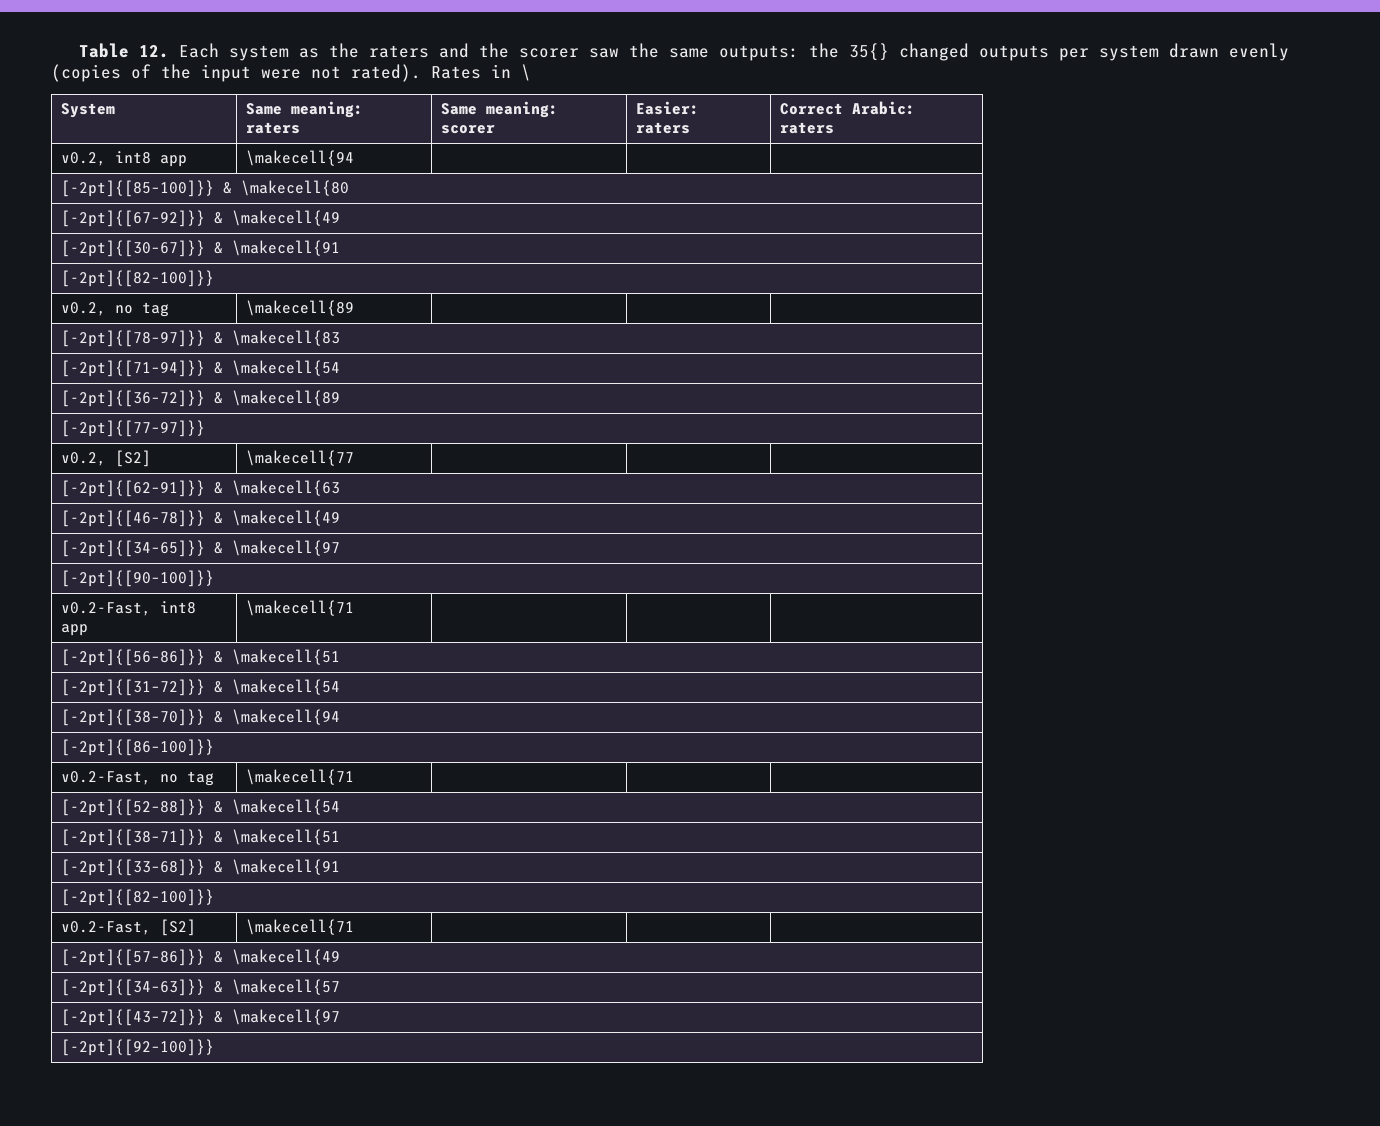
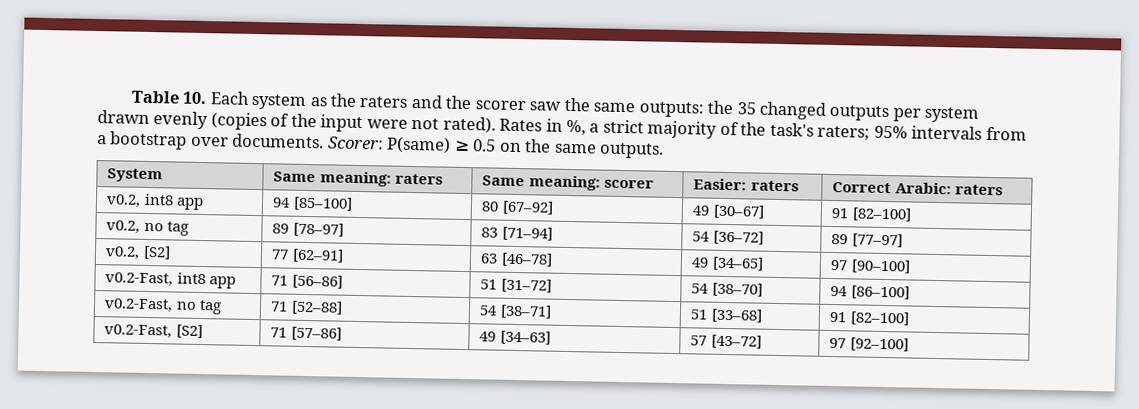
[139,45,170,58] 12. -> [182,91,208,105] 10.
[849,43,890,61] 35{} -> [736,102,756,115] 35
[521,64,531,81] \ -> [566,119,1027,141] [97,131,665,159] %, a strict majority of the task's raters; 95% intervals from a bootstrap over documents. Scorer: P(same) ≥ 0.5 on the same outputs.
[246,150,355,166] [61,180,350,197] [61,210,341,227] [61,240,341,257] [61,270,215,287] [61,302,170,317] [246,300,355,316] [61,330,341,347] [61,360,341,377] [61,390,341,407] [61,420,206,437] [61,450,152,467] [246,450,355,466] [61,480,341,497] [61,510,341,527] [61,540,341,557] [61,570,215,587] [61,601,197,616] [61,624,89,636] [246,600,355,616] [61,649,341,666] [61,679,341,696] [61,709,341,726] [61,739,215,756] [61,771,215,786] [246,769,355,785] [61,799,341,816] [61,829,341,846] [61,859,341,876] [61,889,215,906] [61,919,197,936] [246,919,355,935] [61,949,341,966] [61,979,341,996] [61,1009,341,1026] [61,1039,215,1056] \makecell{94 | | | // [-2pt]{[85–100]}} & \makecell{80 // [-2pt]{[67–92]}} & \makecell{49 // [-2pt]{[30–67]}} & \makecell{91 // [-2pt]{[82–100]}} // v0.2, no tag | \makecell{89 | | | // [-2pt]{[78–97]}} & \makecell{83 // [-2pt]{[71–94]}} & \makecell{54 // [-2pt]{[36–72]}} & \makecell{89 // [-2pt]{[77–97]}} // v0.2, [S2] | \makecell{77 | | | // [-2pt]{[62–91]}} & \makecell{63 // [-2pt]{[46–78]}} & \makecell{49 // [-2pt]{[34–65]}} & \makecell{97 // [-2pt]{[90–100]}} // v0.2-Fast, int8 app | \makecell{71 | | | // [-2pt]{[56–86]}} & \makecell{51 // [-2pt]{[31–72]}} & \makecell{54 // [-2pt]{[38–70]}} & \makecell{94 // [-2pt]{[86–100]}} // v0.2-Fast, no tag | \makecell{71 | | | // [-2pt]{[52–88]}} & \makecell{54 // [-2pt]{[38–71]}} & \makecell{51 // [-2pt]{[33–68]}} & \makecell{91 // [-2pt]{[82–100]}} // v0.2-Fast, [S2] | \makecell{71 | | | // [-2pt]{[57–86]}} & \makecell{49 // [-2pt]{[34–63]}} & \makecell{57 // [-2pt]{[43–72]}} & \makecell{97 // [-2pt]{[92–100]}} -> [272,196,353,211] [481,200,554,215] [692,204,765,219] [831,207,911,222] [106,220,189,236] [272,222,344,237] [481,226,553,241] [692,230,764,245] [831,233,903,248] [105,245,171,260] [271,248,344,263] [480,252,553,267] [691,256,764,271] [830,259,910,274] [105,272,236,289] [271,274,343,289] [480,278,552,293] [691,282,763,297] [830,285,910,300] [104,298,222,315] [270,300,343,315] [479,304,552,319] [690,308,763,323] [829,311,910,326] [104,324,203,339] [270,326,342,341] [479,330,551,345] [690,334,762,349] [829,337,909,352] 94 [85–100] | 80 [67–92] | 49 [30–67] | 91 [82–100] // v0.2, no tag | 89 [78–97] | 83 [71–94] | 54 [36–72] | 89 [77–97] // v0.2, [S2] | 77 [62–91] | 63 [46–78] | 49 [34–65] | 97 [90–100] // v0.2-Fast, int8 app | 71 [56–86] | 51 [31–72] | 54 [38–70] | 94 [86–100] // v0.2-Fast, no tag | 71 [52–88] | 54 [38–71] | 51 [33–68] | 91 [82–100] // v0.2-Fast, [S2] | 71 [57–86] | 49 [34–63] | 57 [43–72] | 97 [92–100]

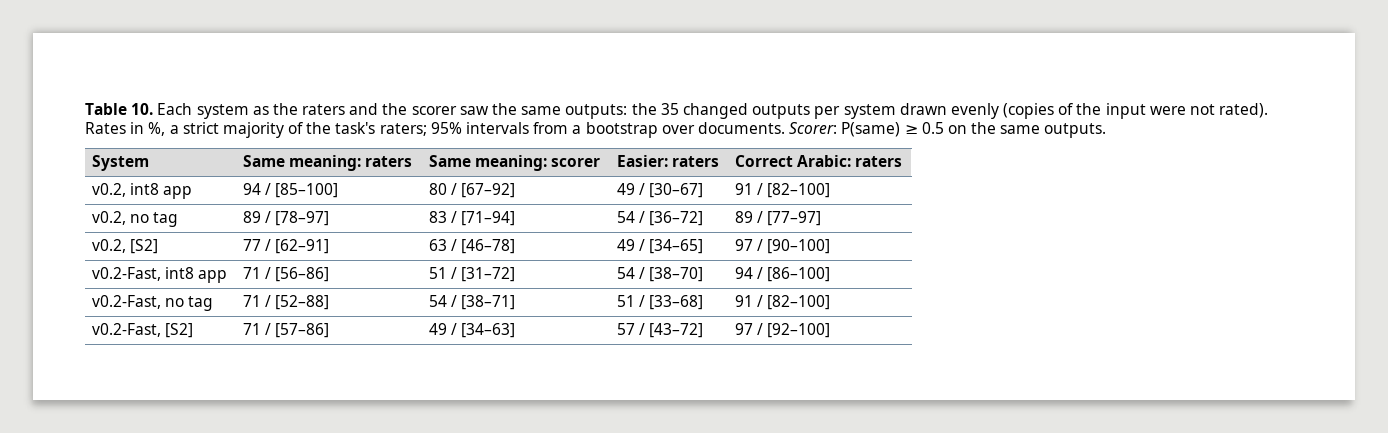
(292, 202) none -> [264,183,271,195] /
(500, 206) none -> [450,183,457,195] /
(711, 210) none -> [638,183,645,195] /
(849, 213) none -> [756,183,763,195] /
(290, 228) none -> [264,211,271,223] /
(499, 232) none -> [450,211,457,223] /
(711, 236) none -> [638,211,645,223] /
(849, 239) none -> [756,211,763,223] /
(290, 254) none -> [264,239,271,251] /
(499, 258) none -> [450,239,457,251] /
(710, 262) none -> [638,239,645,251] /
(848, 265) none -> [756,239,763,251] /
(289, 280) none -> [264,267,271,279] /
(498, 284) none -> [450,267,457,279] /
(710, 288) none -> [638,267,645,279] /
(849, 291) none -> [756,267,763,279] /
(289, 306) none -> [264,295,271,307] /
(499, 310) none -> [450,295,457,307] /
(709, 314) none -> [638,295,645,307] /
(847, 317) none -> [756,295,763,307] /
(288, 332) none -> [264,323,271,335] /
(497, 336) none -> [450,323,457,335] /
(708, 340) none -> [638,323,645,335] /
(847, 343) none -> [756,323,763,335] /

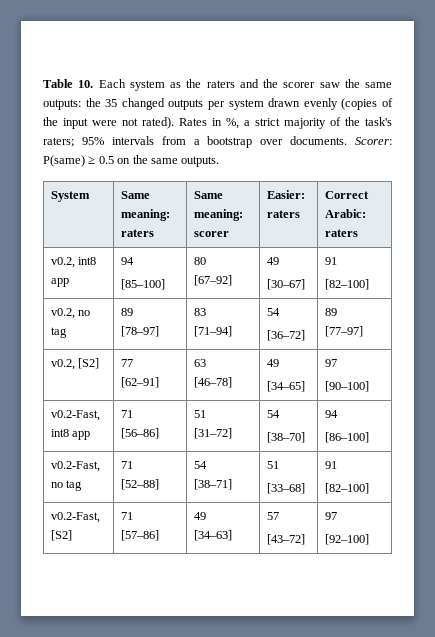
[264,183,271,195] / -> (134, 261) //
[450,183,457,195] / -> (206, 261) //
[638,183,645,195] / -> (279, 261) //
[756,183,763,195] / -> (337, 261) //
[264,211,271,223] / -> (133, 312) //
[450,211,457,223] / -> (206, 312) //
[638,211,645,223] / -> (280, 312) //
[756,211,763,223] / -> (337, 312) //
[264,239,271,251] / -> (133, 363) //
[450,239,457,251] / -> (206, 363) //
[638,239,645,251] / -> (279, 363) //
[756,239,763,251] / -> (337, 363) //
[264,267,271,279] / -> (133, 414) //
[450,267,457,279] / -> (206, 414) //
[638,267,645,279] / -> (280, 414) //
[756,267,763,279] / -> (338, 414) //
[264,295,271,307] / -> (133, 465) //
[450,295,457,307] / -> (207, 465) //
[638,295,645,307] / -> (279, 465) //
[756,295,763,307] / -> (337, 465) //
[264,323,271,335] / -> (133, 516) //
[450,323,457,335] / -> (206, 516) //
[638,323,645,335] / -> (279, 516) //
[756,323,763,335] / -> (337, 516) //

